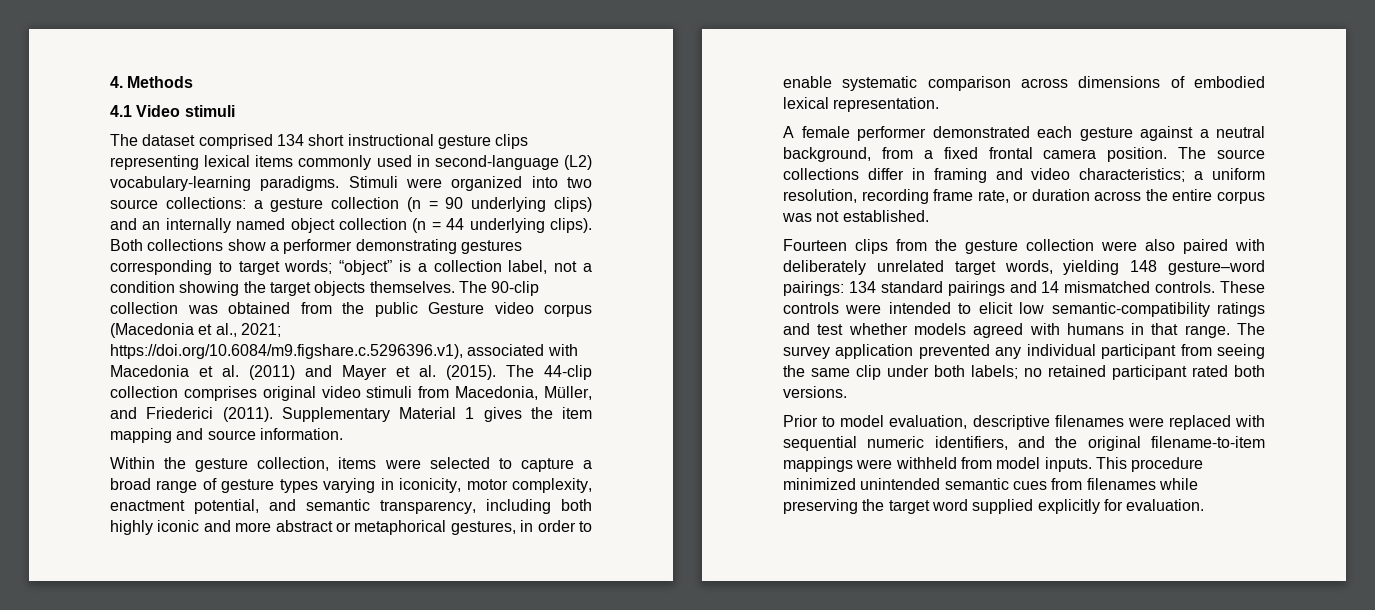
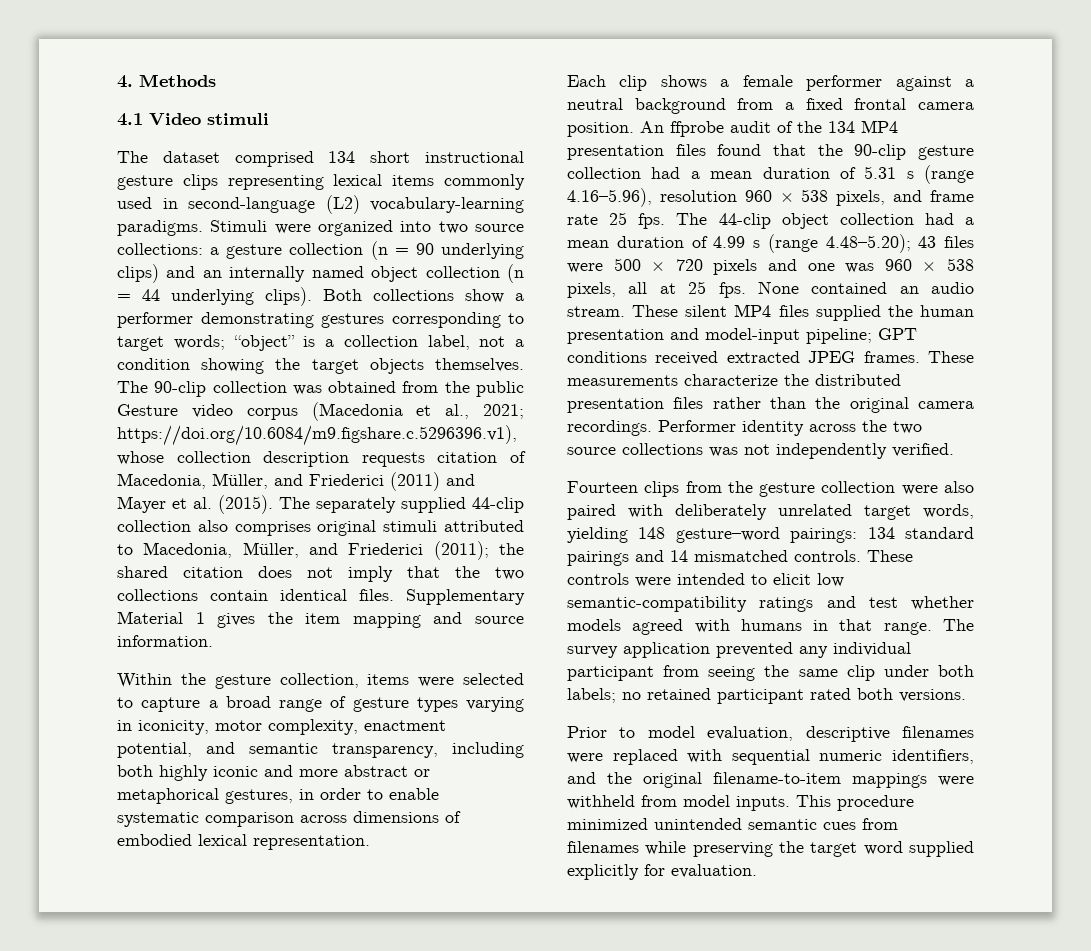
[467,344,578,356] [110,365,239,377] associated with Macedonia et al. -> [117,451,526,467] [117,473,384,489] whose collection description requests citation of Macedonia, Müller, and Friederici
(534, 371) none -> [316,497,466,513] separately supplied
(178, 392) none -> [197,520,228,532] also
[321,386,592,400] [110,407,273,422] video stimuli from Macedonia, Müller, and Friederici (2011). -> [383,520,524,532] [117,541,524,560] [117,566,524,582] [117,589,394,601] stimuli attributed to Macedonia, Müller, and Friederici (2011); the shared citation does not imply that the two collections contain identical files.
[783,126,1133,141] A female performer demonstrated each gesture -> [567,75,883,91] Each clip shows a female performer
[783,147,871,162] background, -> [634,98,726,114] background
[1178,147,1265,159] [783,168,1265,183] [783,189,1265,204] [782,210,929,222] The source collections differ in framing and video characteristics; a uniform resolution, recording frame rate, or duration across the entire corpus was not established. -> [640,120,898,137] [567,144,974,160] [567,165,974,184] [567,188,974,207] [567,212,974,229] [567,234,974,253] [567,258,974,275] [567,281,974,298] [567,304,974,321] [567,328,917,344] [567,351,974,365] [567,374,901,386] [567,397,974,413] [567,420,922,436] [567,443,954,459] An ffprobe audit of the 134 MP4 presentation files found that the 90-clip gesture collection had a mean duration of 5.31 s (range 4.16–5.96), resolution 960 × 538 pixels, and frame rate 25 fps. The 44-clip object collection had a mean duration of 4.99 s (range 4.48–5.20); 43 files were 500 × 720 pixels and one was 960 × 538 pixels, all at 25 fps. None contained an audio stream. These silent MP4 files supplied the human presentation and model-input pipeline; GPT conditions received extracted JPEG frames. These measurements characterize the distributed presentation files rather than the original camera recordings. Performer identity across the two source collections was not independently verified.

